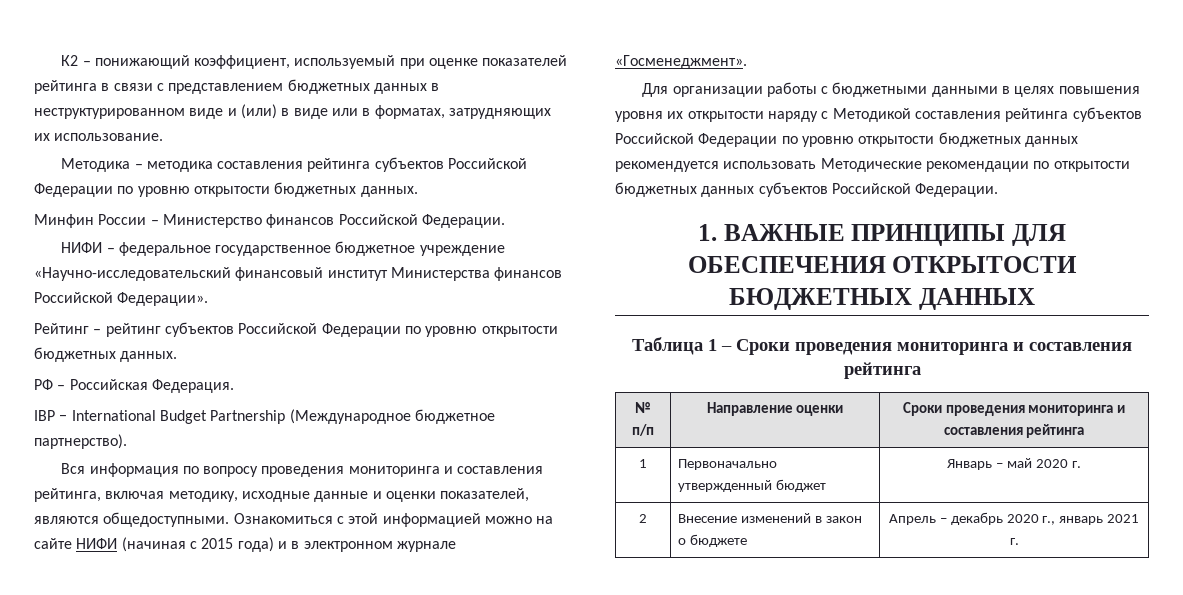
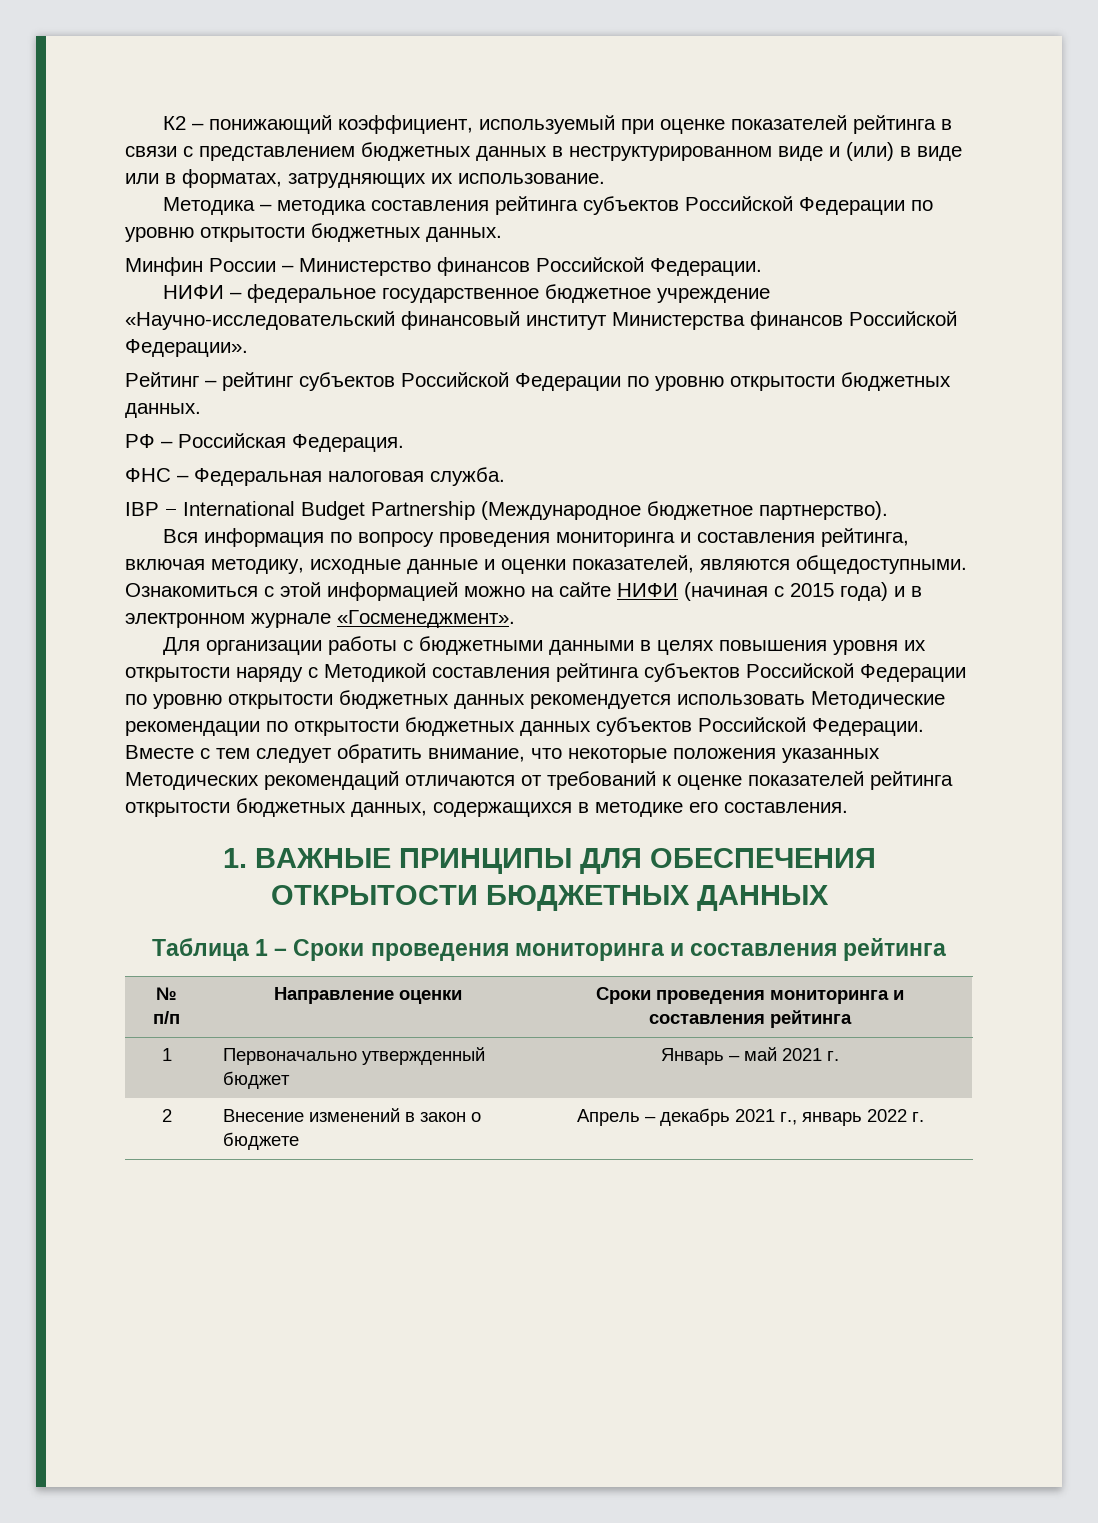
(234, 386) none -> [125,467,505,486] // ФНС – Федеральная налоговая служба.
(999, 190) none -> [125,744,880,763] [125,771,953,790] [125,798,848,817] Вместе с тем следует обратить внимание, что некоторые положения указанных Методических рекомендаций отличаются от требований к оценке показателей рейтинга открытости бюджетных данных, содержащихся в методике его составления.
[1035,459,1068,468] 2020 -> [782,1048,822,1061] 2021
[1006,514,1039,523] 2020 -> [734,1109,775,1122] 2021
[1107,514,1140,523] 2021 -> [866,1109,907,1122] 2022

